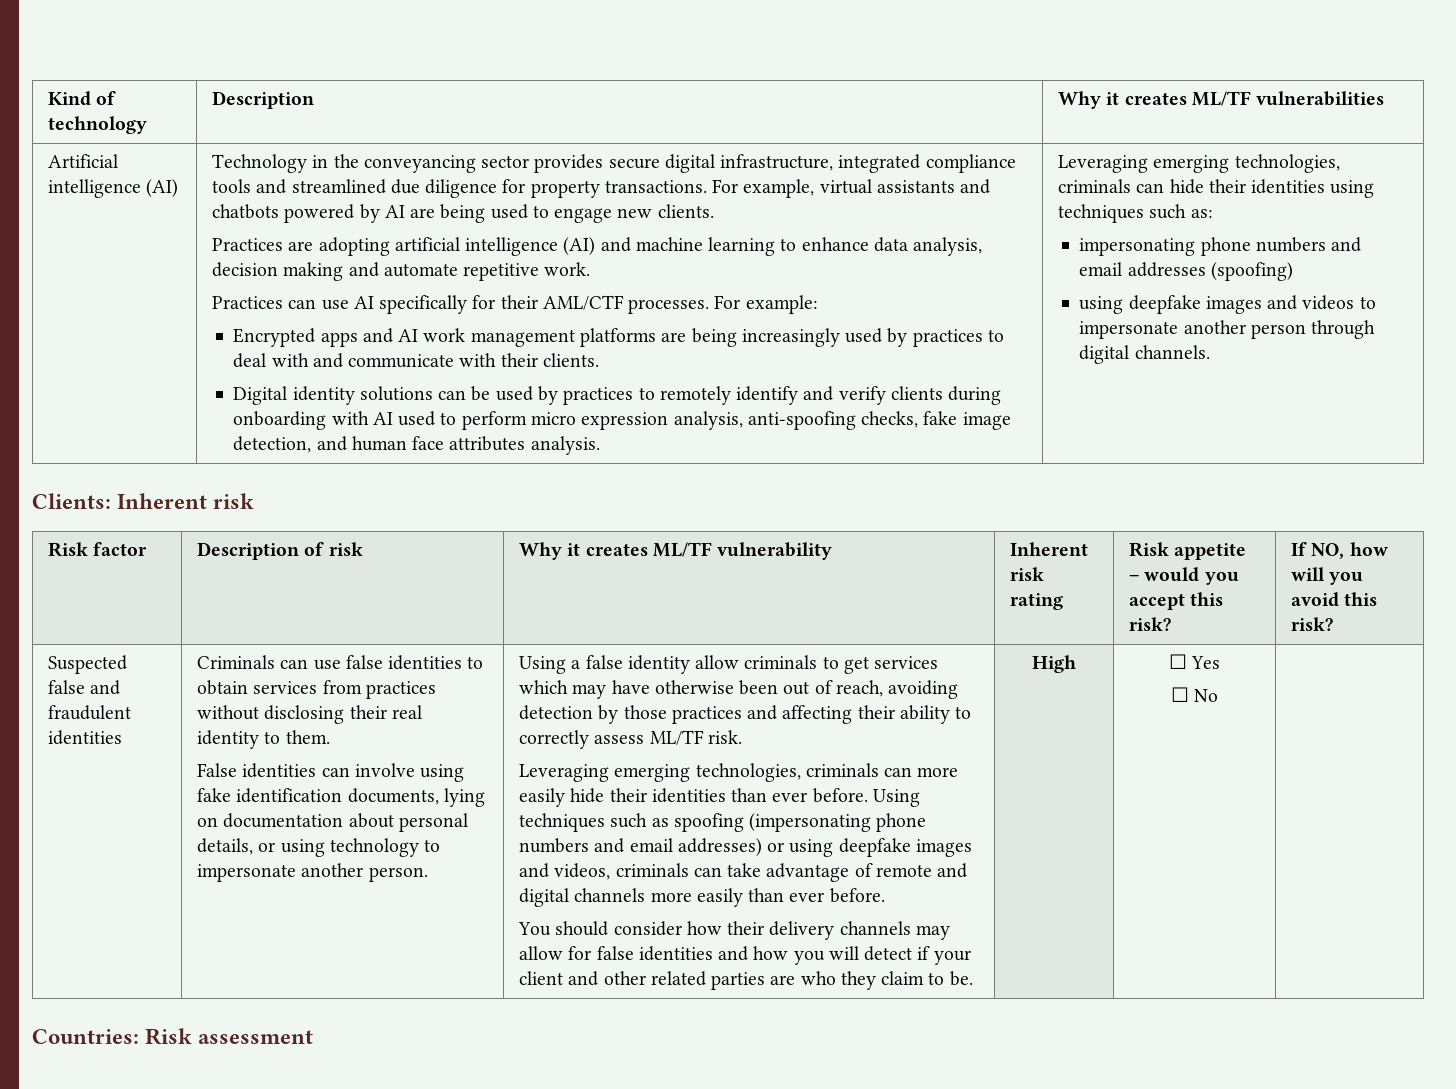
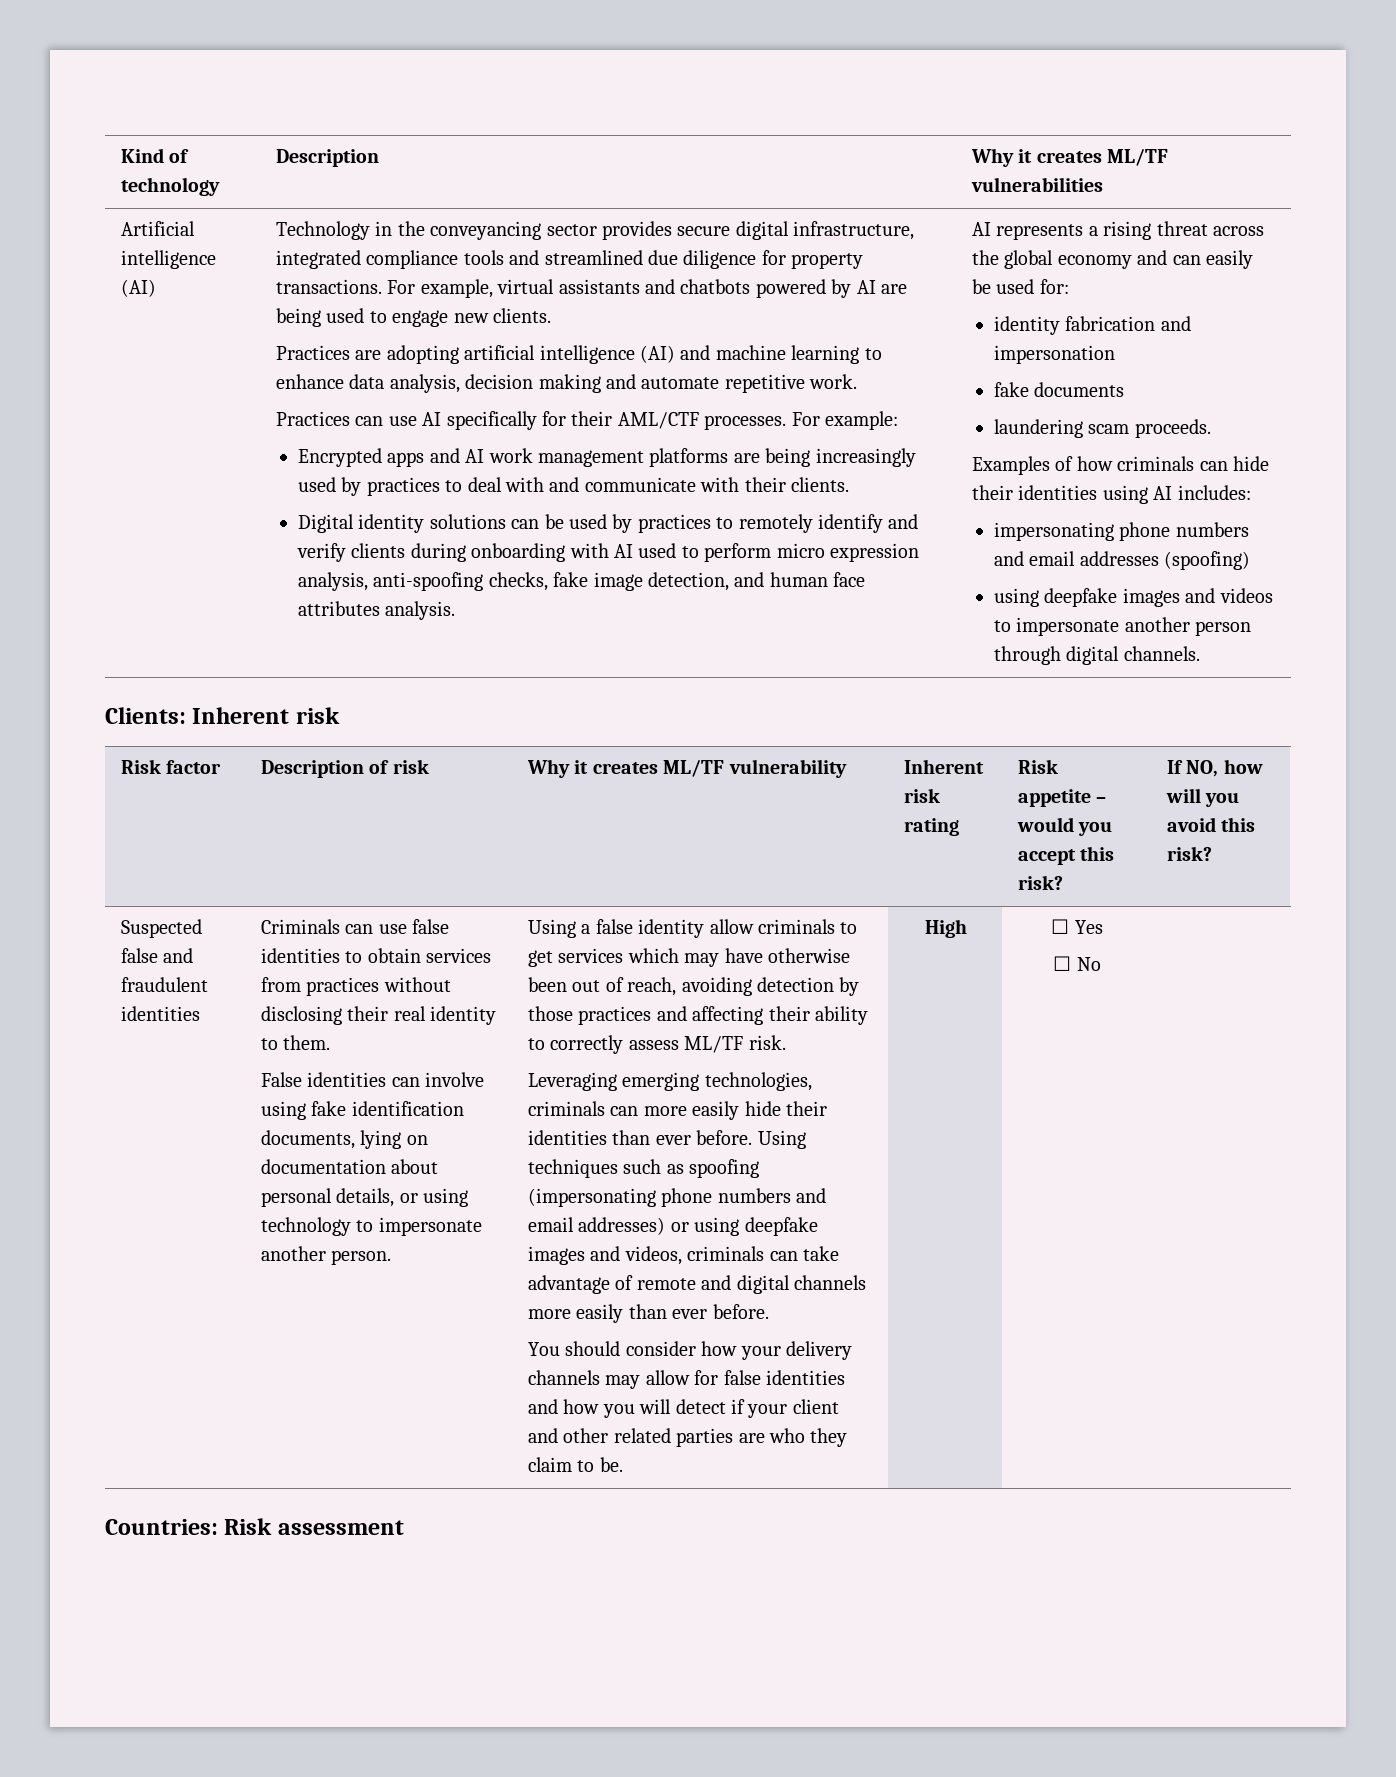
[1057,154,1340,173] Leveraging emerging technologies, -> [971,221,1264,240] [971,250,1253,269] [971,279,1069,294] [993,316,1191,335] [993,345,1115,364] [993,382,1125,397] [993,419,1211,438] [971,456,1113,475] AI represents a rising threat across the global economy and can easily be used for: // identity fabrication and impersonation // fake documents // laundering scam proceeds. // Examples of how
[1057,204,1213,223] techniques such as: -> [1153,485,1251,500] AI includes:
[727,921,765,935] their -> [740,1346,781,1360] your

